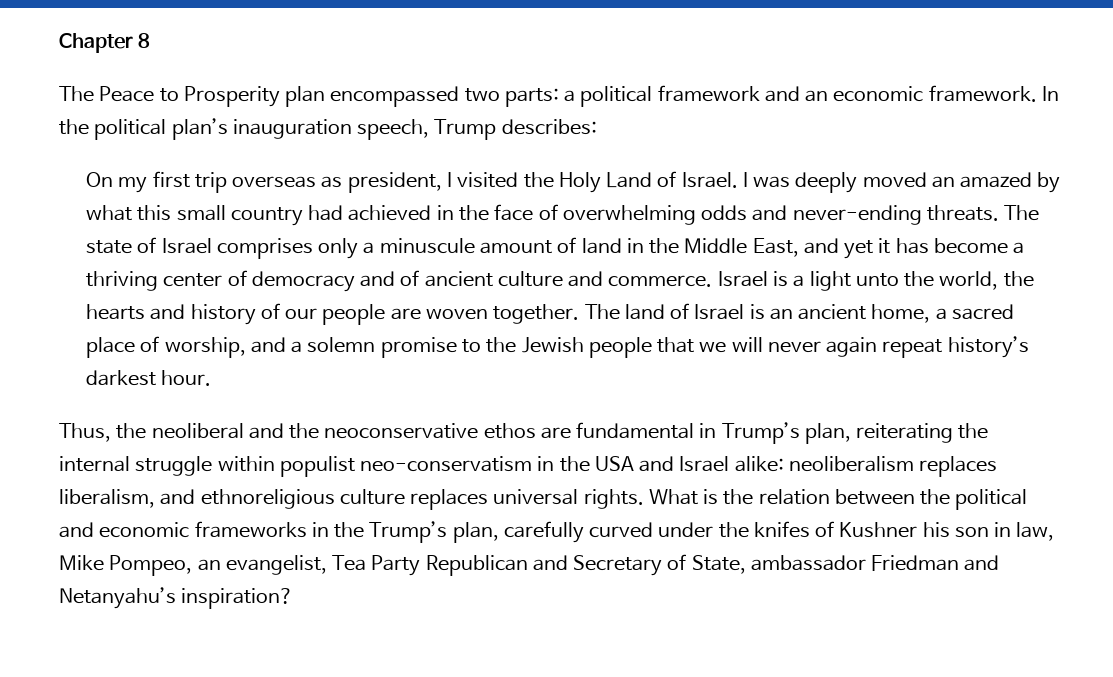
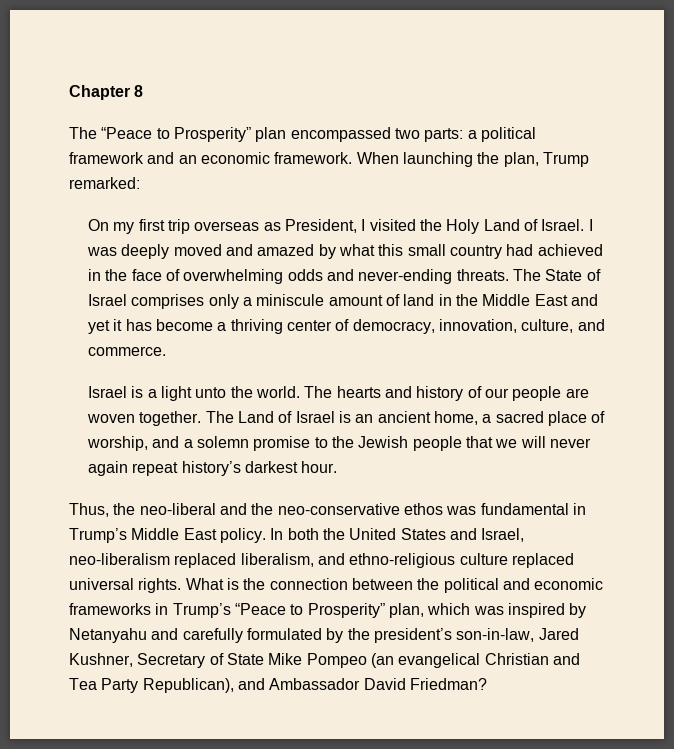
[99,86,280,107] Peace to Prosperity -> [101,127,251,142] “Peace to Prosperity”
[1041,86,1059,101] [59,118,597,140] In the political plan’s inauguration speech, Trump describes: -> [356,152,589,167] [69,177,140,189] When launching the plan, Trump remarked:
[347,172,442,193] president, -> [285,219,358,233] President,
[931,176,955,188] an -> [226,244,254,256] and
[86,240,133,254] state -> [545,269,583,281] State
[379,238,475,254] minuscule -> [256,294,325,306] miniscule
[752,238,799,257] East, -> [534,294,568,306] East
[251,270,563,292] democracy and of ancient culture -> [352,319,574,334] democracy, innovation, culture,
(713, 281) none -> (167, 351) //
[939,271,1034,290] world, the -> [256,386,333,398] world. The
[624,304,665,320] land -> [238,411,275,423] Land
[151,423,244,439] neoliberal -> [139,503,216,515] neo-liberal
[324,422,989,444] [59,456,998,477] [59,489,489,510] neoconservative ethos are fundamental in Trump’s plan, reiterating the internal struggle within populist neo-conservatism in the USA and Israel alike: neoliberalism replaces liberalism, and ethnoreligious culture replaces -> [277,503,586,515] [69,528,525,543] [69,553,574,568] neo-conservative ethos was fundamental in Trump’s Middle East policy. In both the United States and Israel, neo-liberalism replaced liberalism, and ethno-religious culture replaced
[758,489,830,505] relation -> [269,578,348,590] connection
[334,521,1055,543] [59,554,1000,576] [59,587,294,609] the Trump’s plan, carefully curved under the knifes of Kushner his son in law, Mike Pompeo, an evangelist, Tea Party Republican and Secretary of State, ambassador Friedman and Netanyahu’s inspiration? -> [172,603,587,618] [69,628,579,643] [69,653,580,668] [69,678,487,693] Trump’s “Peace to Prosperity” plan, which was inspired by Netanyahu and carefully formulated by the president’s son-in-law, Jared Kushner, Secretary of State Mike Pompeo (an evangelical Christian and Tea Party Republican), and Ambassador David Friedman?

